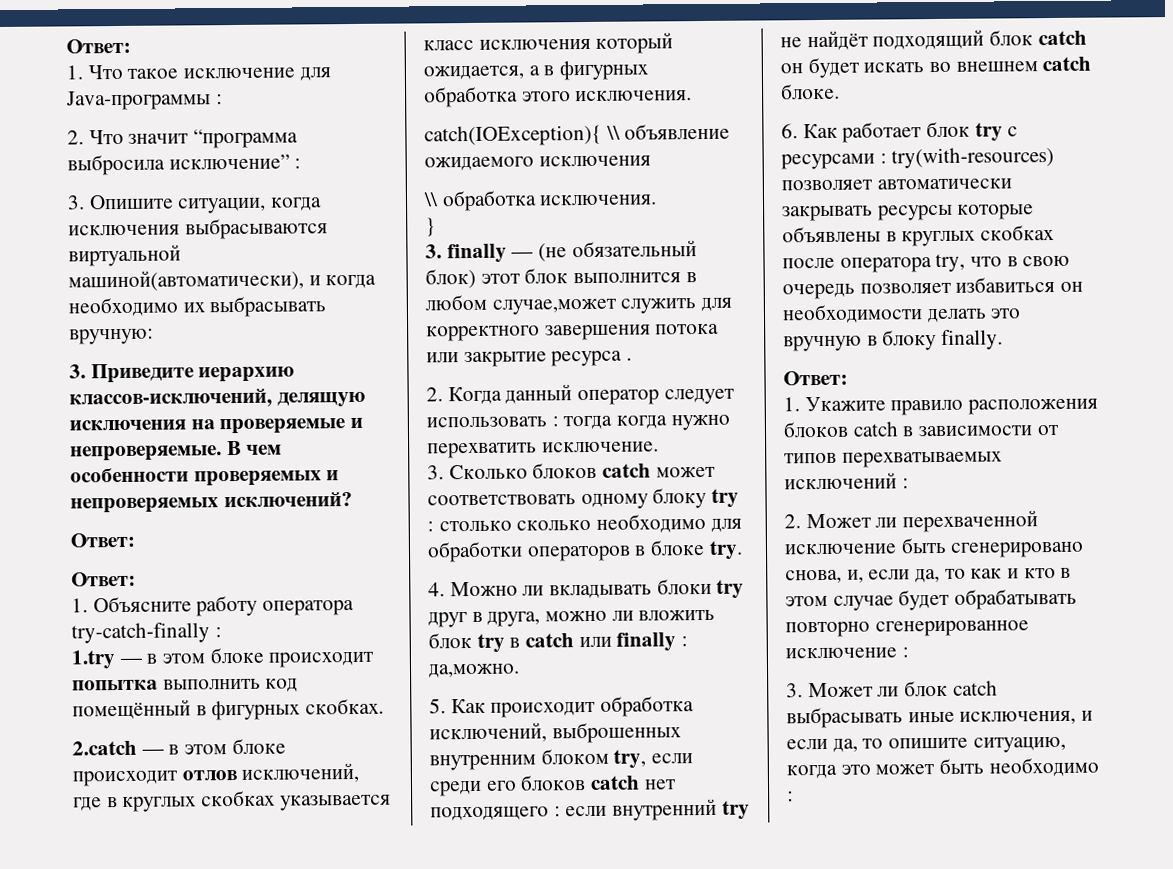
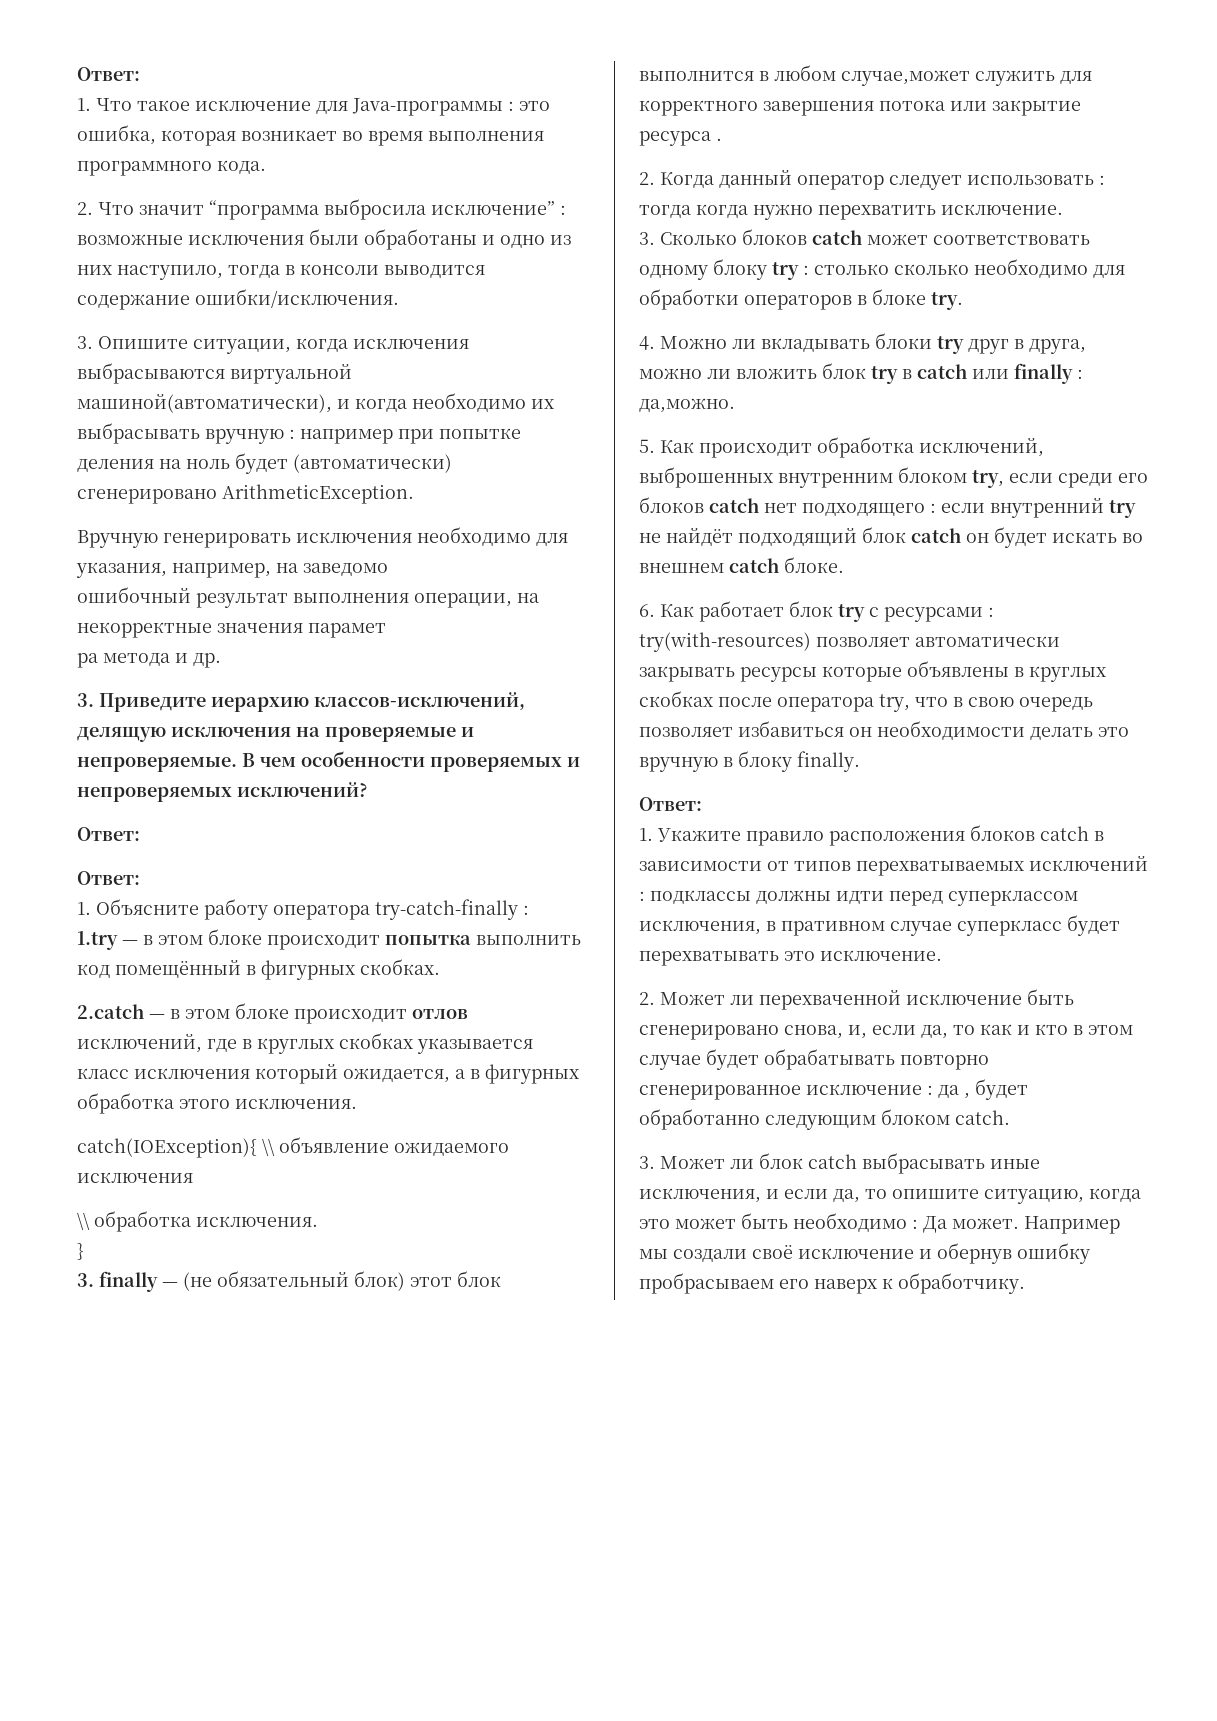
(223, 99) none -> [519,101,550,111] [77,125,544,146] [77,160,266,176] это ошибка, которая возникает во время выполнения программного кода.
(302, 163) none -> [77,229,571,250] [77,264,485,280] [77,289,399,310] возможные исключения были обработаны и одно из них наступило, тогда в консоли выводится содержание ошибки/исключения.
[69,328,154,345] вручную: -> [205,428,521,444] [77,453,452,474] [77,484,414,504] [77,527,568,548] [76,562,388,578] [77,587,539,608] [77,622,386,638] [77,653,221,668] вручную : например при попытке деления на ноль будет (автоматически) сгенерировано ArithmeticException. // Вручную генерировать исключения необходимо для указания, например, на заведомо // ошибочный результат выполнения операции, на некорректные значения парамет // ра метода и др.
(909, 483) none -> [650,890,1078,906] [639,915,1120,936] [639,950,942,966] подклассы должны идти перед суперклассом исключения, в пративном случае суперкласс будет перехватывать это исключение.
(909, 652) none -> [938,1079,1028,1100] [639,1109,1010,1130] да , будет обработанно cледующим блоком catch.
(794, 796) none -> [923,1216,1120,1234] [639,1243,1090,1264] [639,1273,1025,1294] Да может. Например мы создали своё исключение и обернув ошибку пробрасываем его наверх к обработчику.

